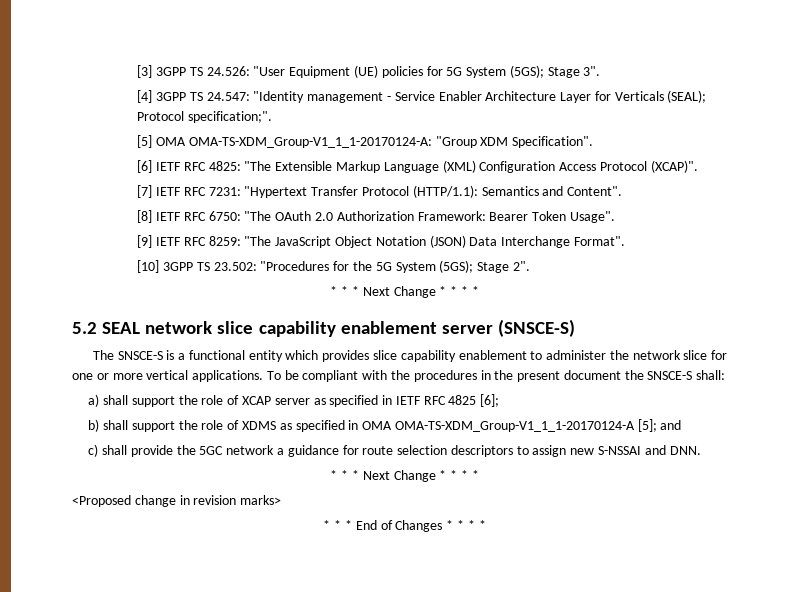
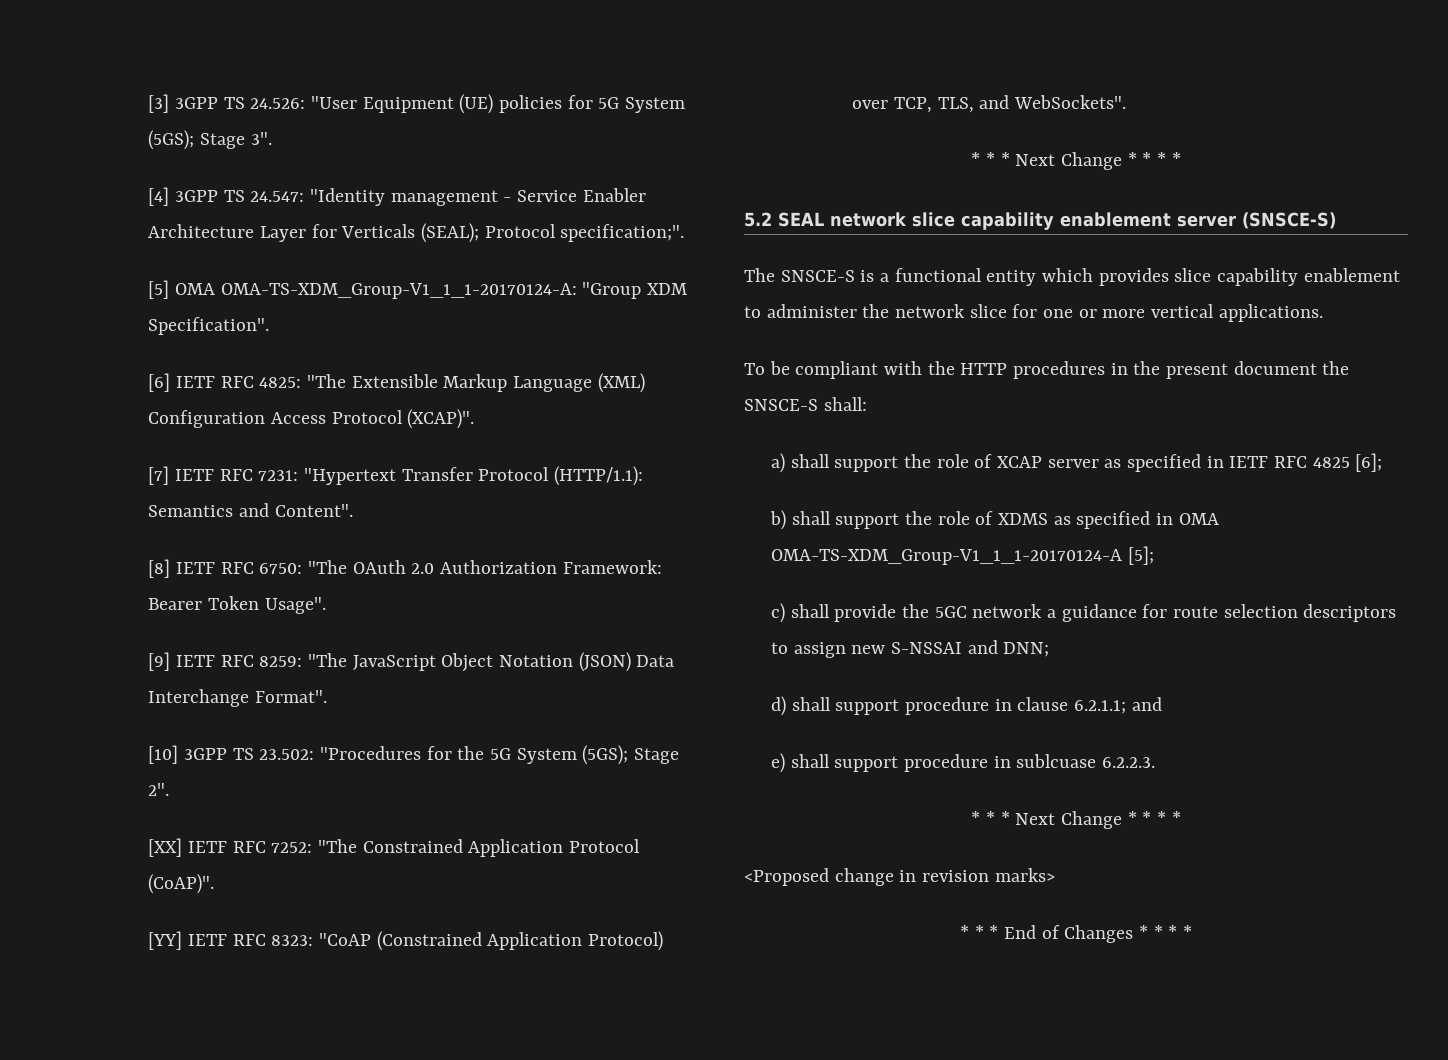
(530, 266) none -> [148,838,640,857] [148,874,215,894] [148,931,663,951] [852,95,1126,113] // [XX] IETF RFC 7252: "The Constrained Application Protocol (CoAP)". // [YY] IETF RFC 8323: "CoAP (Constrained Application Protocol) over TCP, TLS, and WebSockets".
(264, 376) none -> (1323, 313) //
(411, 375) none -> [960,363,1008,375] HTTP
[660,420,682,430] and -> (1154, 555) none
[669,446,701,455] DNN. -> [1003,642,1050,657] [771,696,1162,716] [771,753,1156,773] DNN; // d) shall support procedure in clause 6.2.1.1; and // e) shall support procedure in sublcuase 6.2.2.3.

